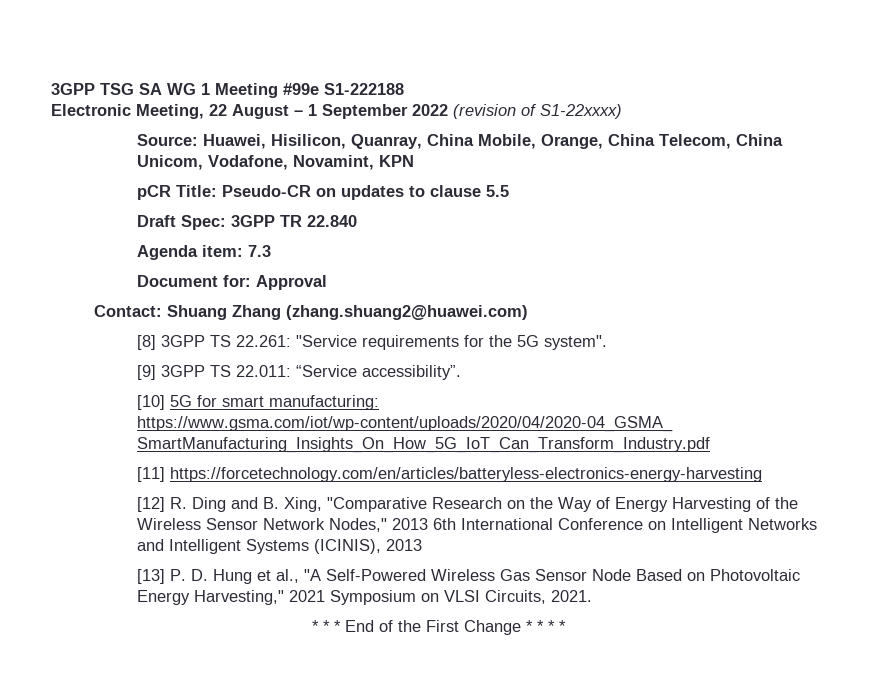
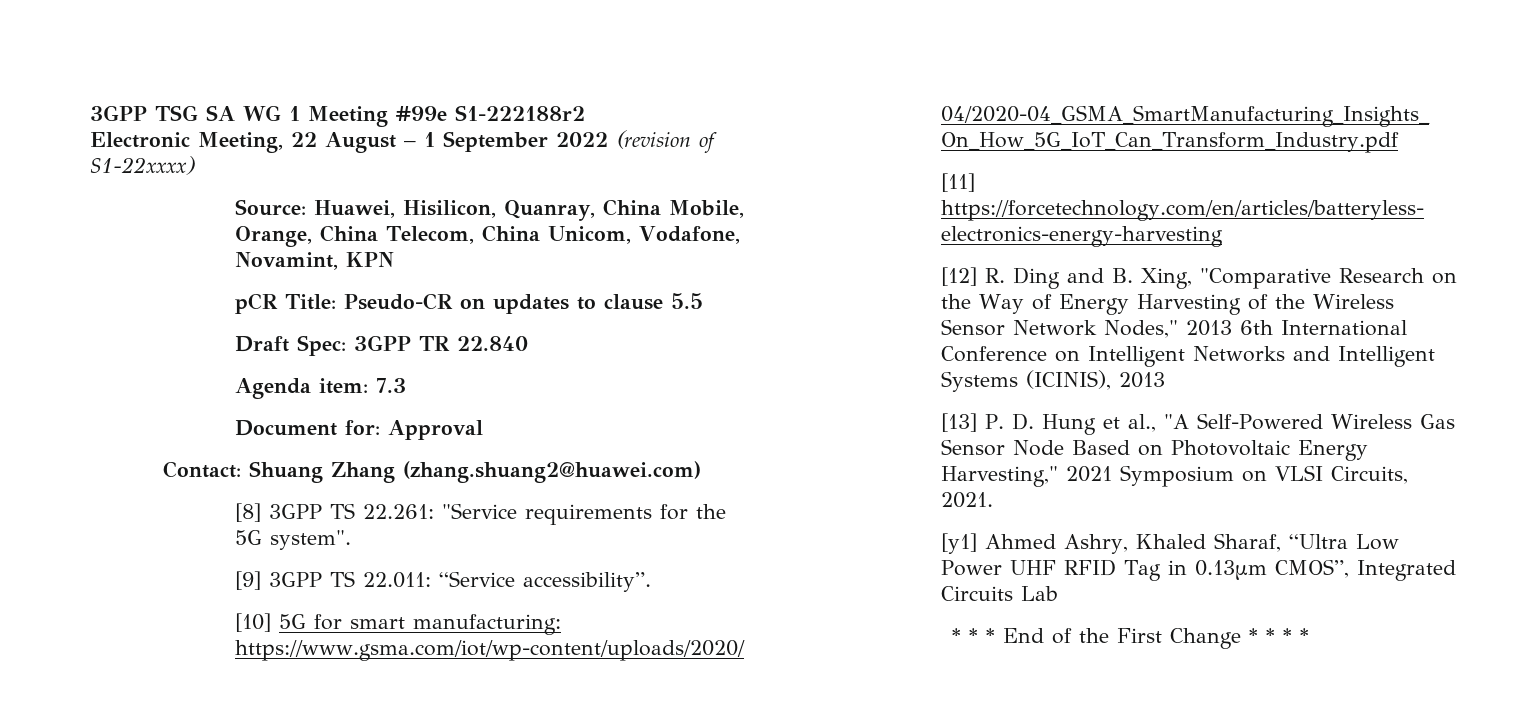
[324,83,404,95] S1-222188 -> [455,105,585,121] S1-222188r2
(593, 596) none -> [941,533,1400,554] [941,559,1457,581] [941,586,1059,601] // [y1] Ahmed Ashry, Khaled Sharaf, “Ultra Low Power UHF RFID Tag in 0.13μm CMOS”, Integrated Circuits Lab

